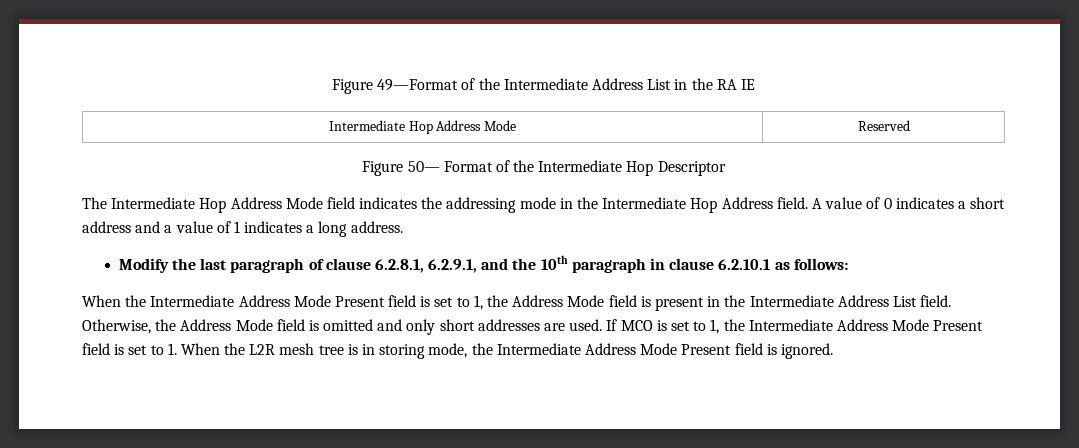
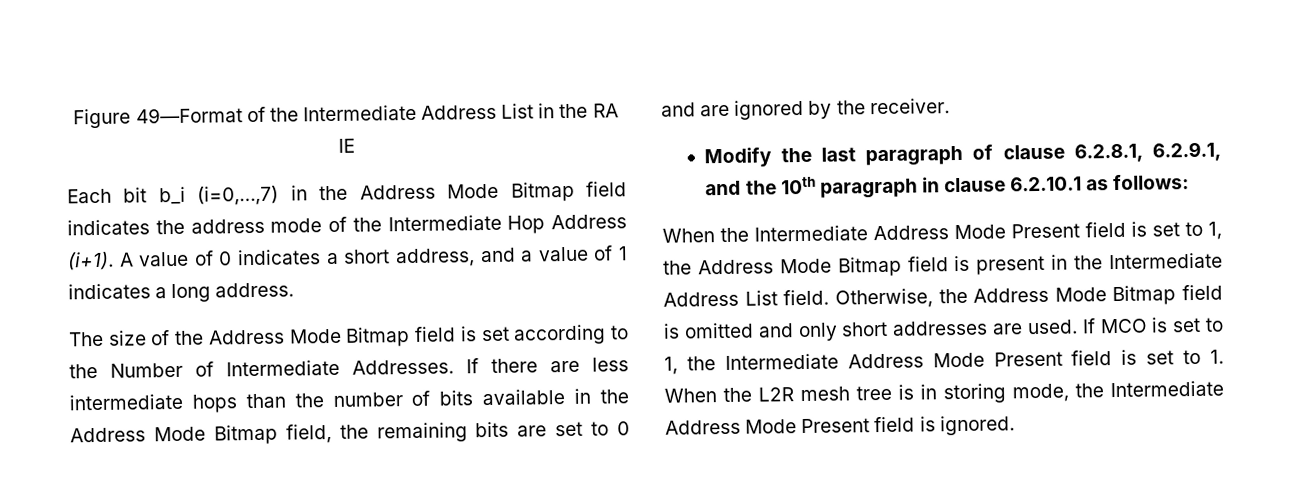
[328,120,517,134] [857,120,910,131] [362,160,726,176] [82,197,808,213] // Intermediate Hop Address Mode | Reserved // Figure 50— Format of the Intermediate Hop Descriptor // The Intermediate Hop Address Mode field indicates the addressing mode in the Intermediate Hop Address field. -> [67,181,627,206] [67,214,627,236] [67,251,114,271] // Each bit b_i (i=0,…,7) in the Address Mode Bitmap field indicates the address mode of the Intermediate Hop Address (i+1).
[82,221,131,233] address -> [394,248,475,268] address,
(403, 227) none -> [68,324,630,347] [69,357,629,379] [69,388,630,413] [70,421,630,445] [661,98,950,120] // The size of the Address Mode Bitmap field is set according to the Number of Intermediate Addresses. If there are less intermediate hops than the number of bits available in the Address Mode Bitmap field, the remaining bits are set to 0 and are ignored by the receiver.
(605, 301) none -> [837,256,902,277] Bitmap
(273, 325) none -> [1112,285,1177,306] Bitmap

